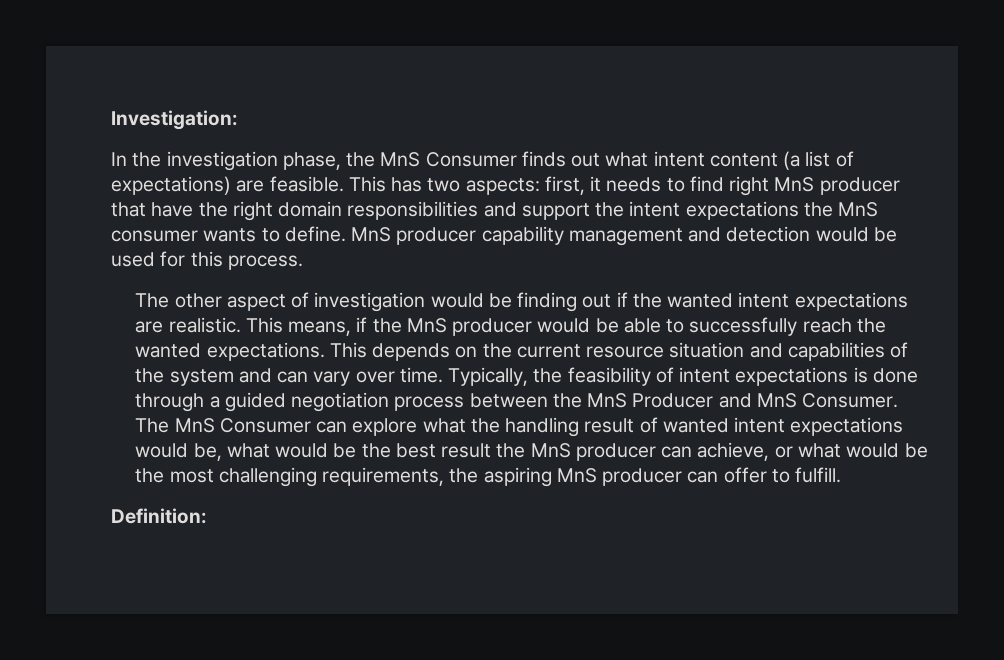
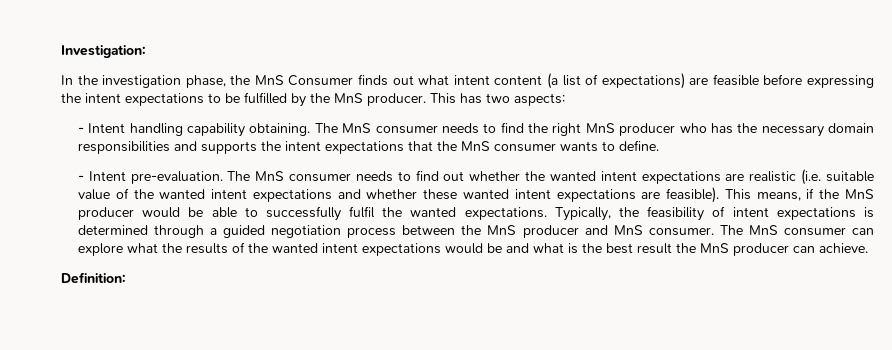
[269,176,724,195] feasible. This has two aspects: first, it needs to find -> [712,74,874,88] [61,92,565,107] [77,122,549,137] feasible before expressing the intent expectations to be fulfilled by the MnS producer. This has two aspects: // - Intent handling capability obtaining. The MnS consumer needs to find the
[111,201,273,221] that have the right -> [679,123,824,137] who has the necessary
[521,201,799,220] support the intent expectations -> [200,141,433,154] supports the intent expectations that
[351,226,897,246] [111,251,303,270] [135,292,628,312] MnS producer capability management and detection would be used for this process. // The other aspect of investigation would be finding out if -> [77,170,521,184] // - Intent pre-evaluation. The MnS consumer needs to find out whether
[168,317,241,333] realistic. -> [749,169,874,185] [77,187,720,203] realistic (i.e. suitable value of the wanted intent expectations and whether these wanted intent expectations are feasible).
[802,318,852,333] reach -> [349,206,376,218] fulfil
[329,342,909,361] [135,367,443,386] This depends on the current resource situation and capabilities of the system and can vary over time. -> (547, 213) none
[873,368,919,383] done -> [77,225,148,235] determined
[632,393,714,408] Producer -> [522,225,579,238] producer
[802,393,899,408] [135,418,311,433] Consumer. The MnS Consumer -> [648,225,846,236] consumer. The MnS consumer
[505,417,658,437] handling result of -> [185,242,268,254] results of the
[193,443,357,461] be, what would be -> [486,243,578,254] be and what is
[697,442,928,461] [135,467,842,487] achieve, or what would be the most challenging requirements, the aspiring MnS producer can offer to fulfill. -> [818,243,868,253] achieve.

